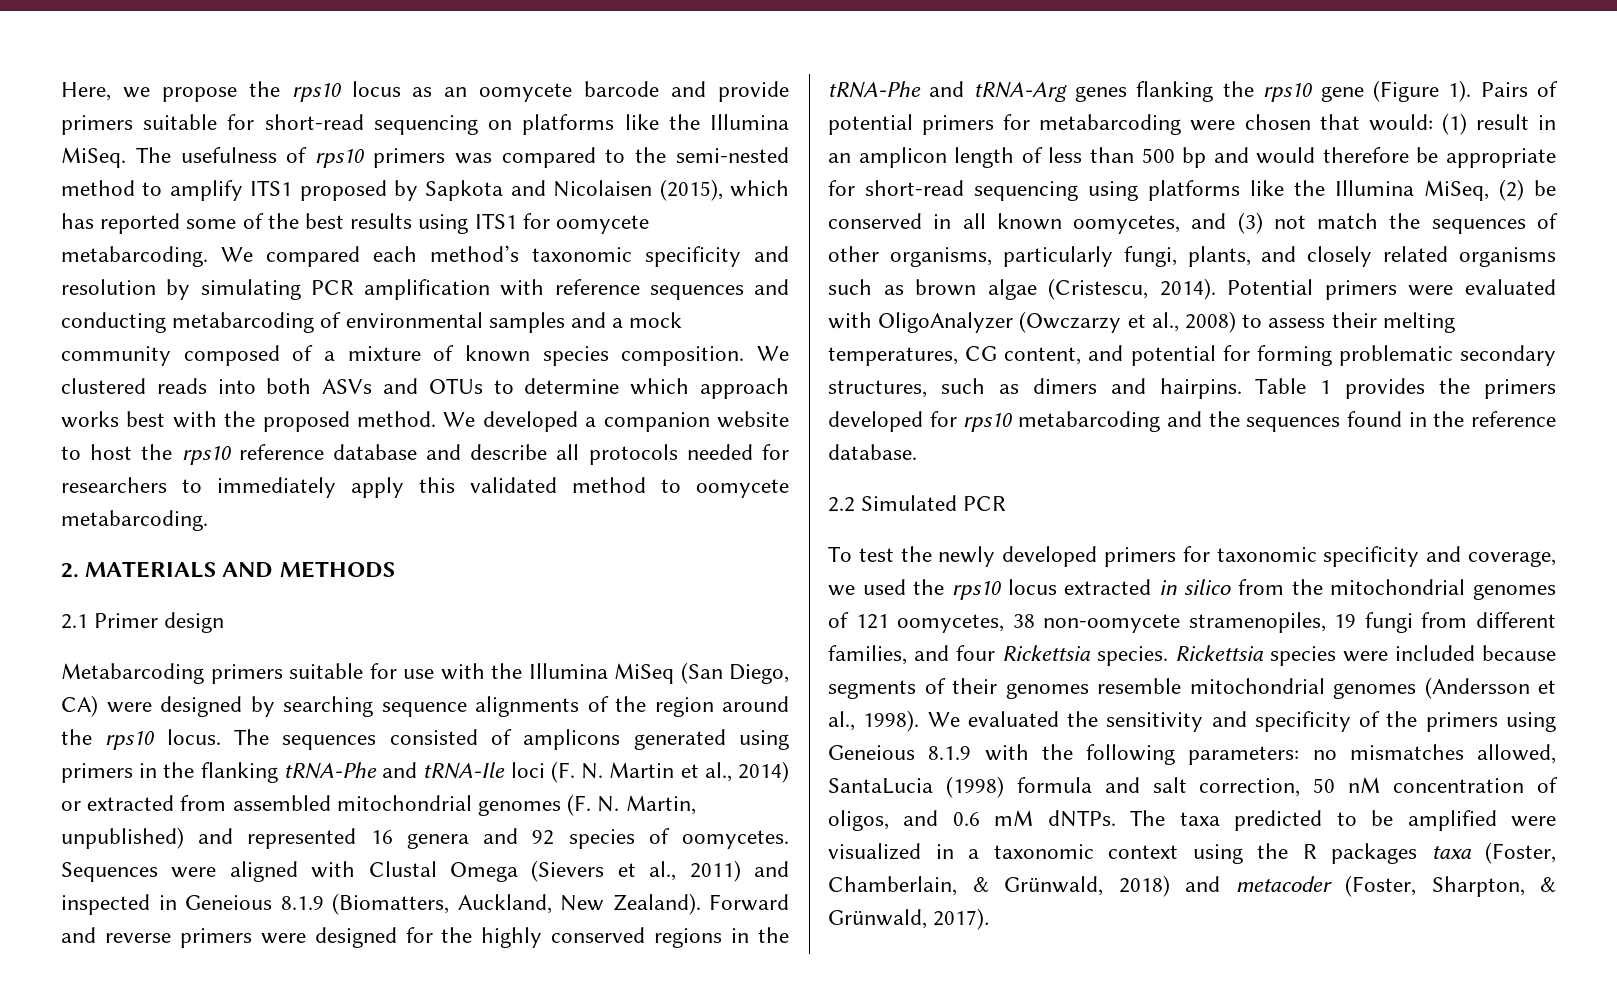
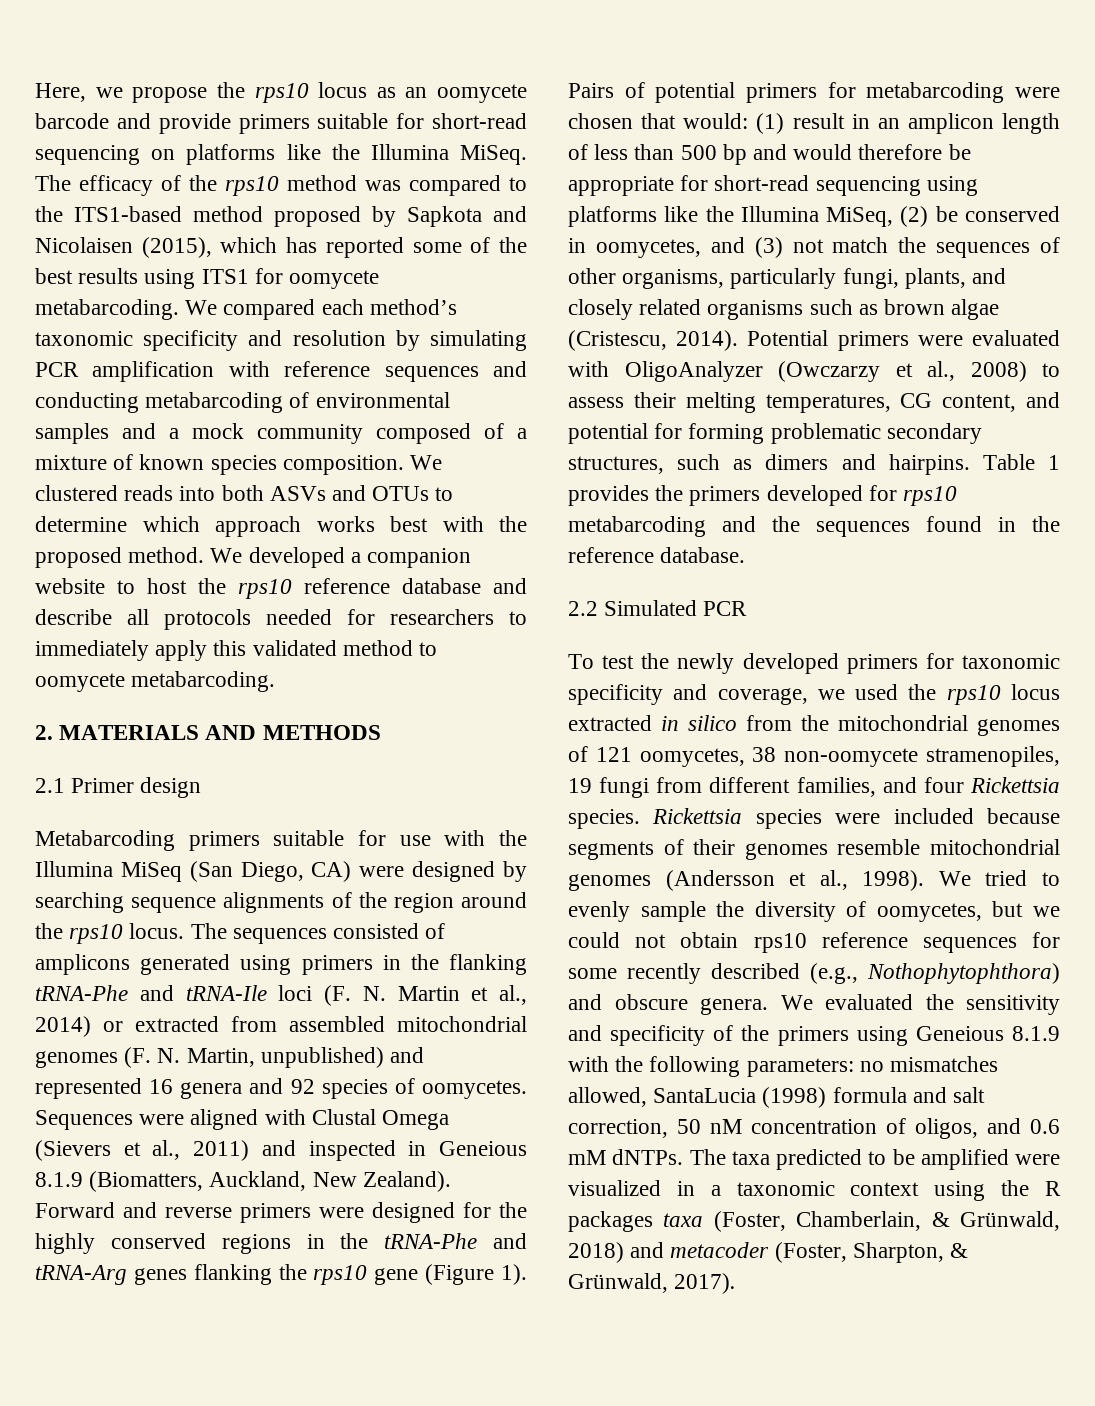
[180,147,789,168] [61,180,293,201] usefulness of rps10 primers was compared to the semi-nested method to amplify ITS1 -> [79,175,527,196] [35,206,263,222] efficacy of the rps10 method was compared to the ITS1-based method
[962,213,1062,230] all known -> (586, 245) none
(960, 719) none -> [985,870,1060,886] [568,901,1060,922] [568,932,1060,953] [568,963,1060,984] [568,994,813,1015] tried to evenly sample the diversity of oomycetes, but we could not obtain rps10 reference sequences for some recently described (e.g., Nothophytophthora) and obscure genera. We

